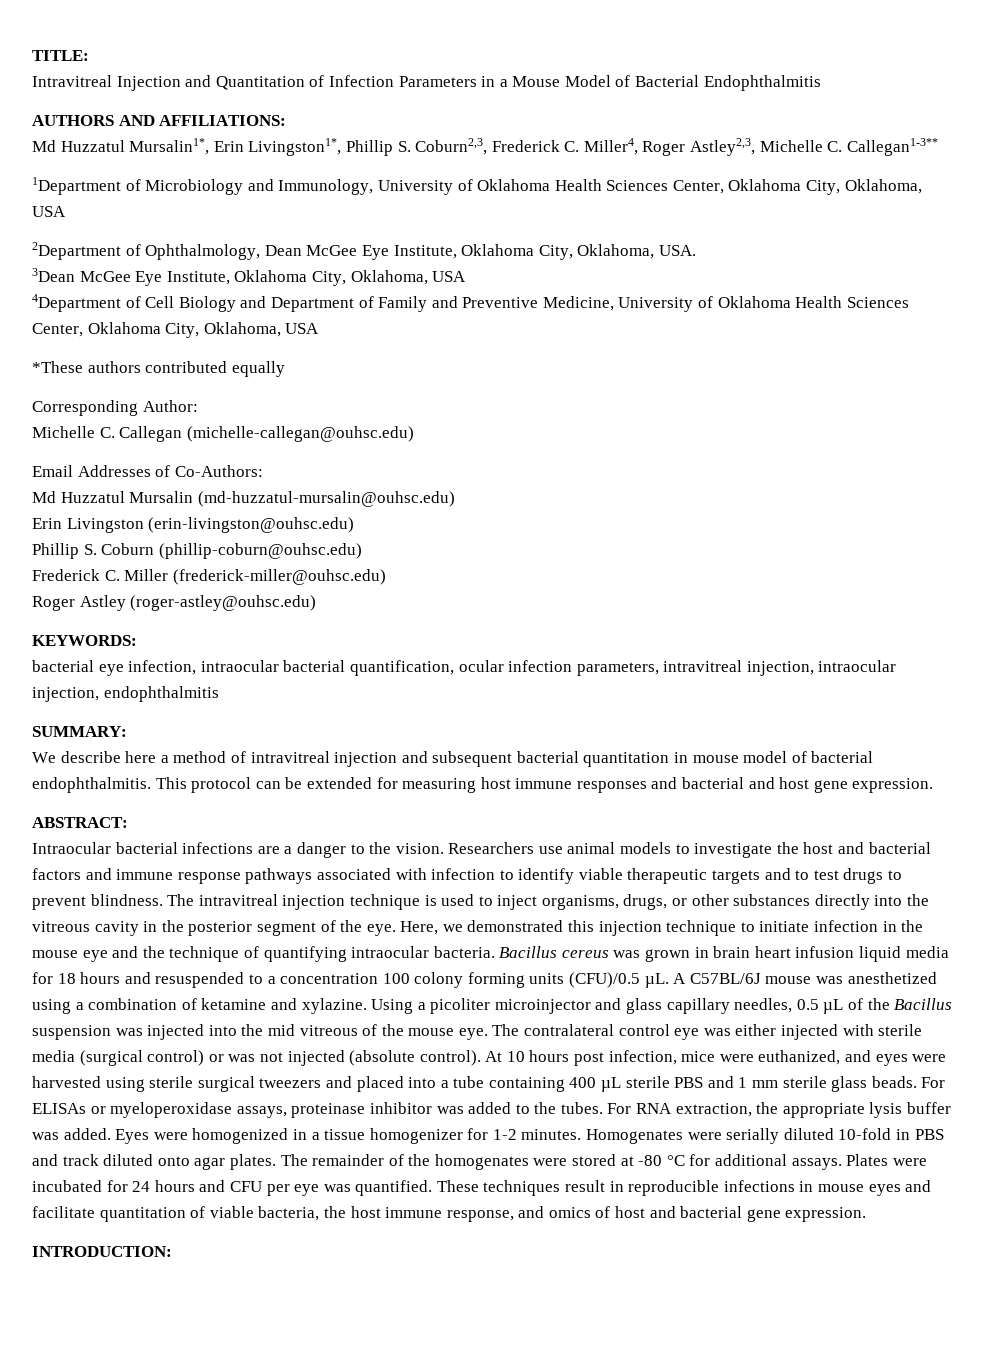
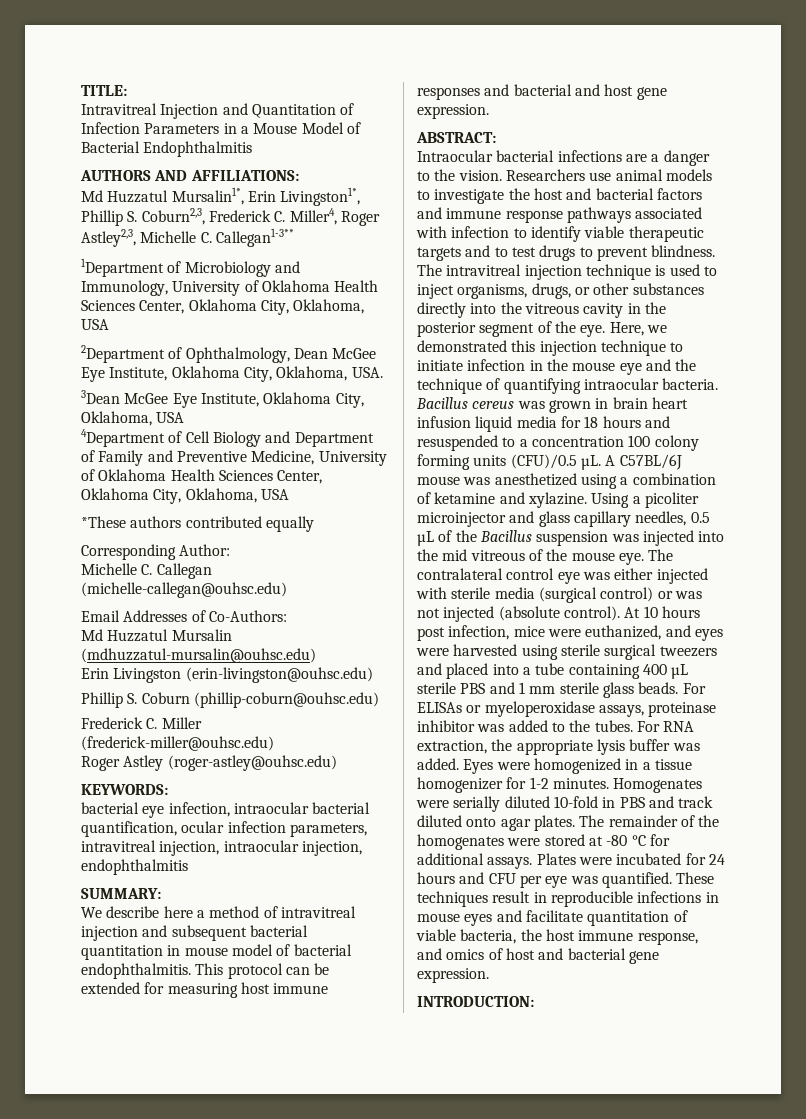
[197,491,455,507] (md-huzzatul-mursalin@ouhsc.edu) -> [81,648,316,663] (mdhuzzatul-mursalin@ouhsc.edu)

